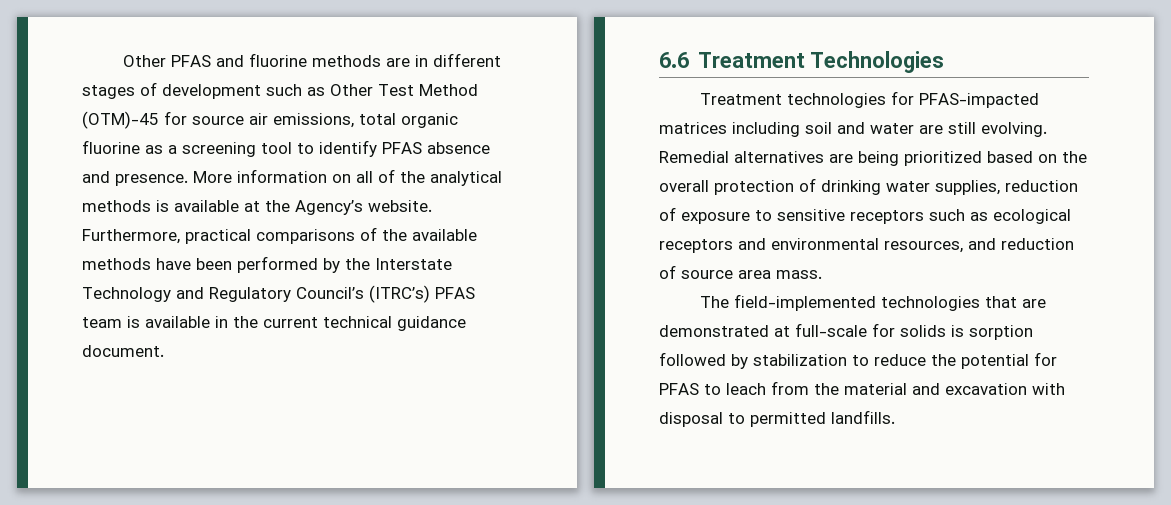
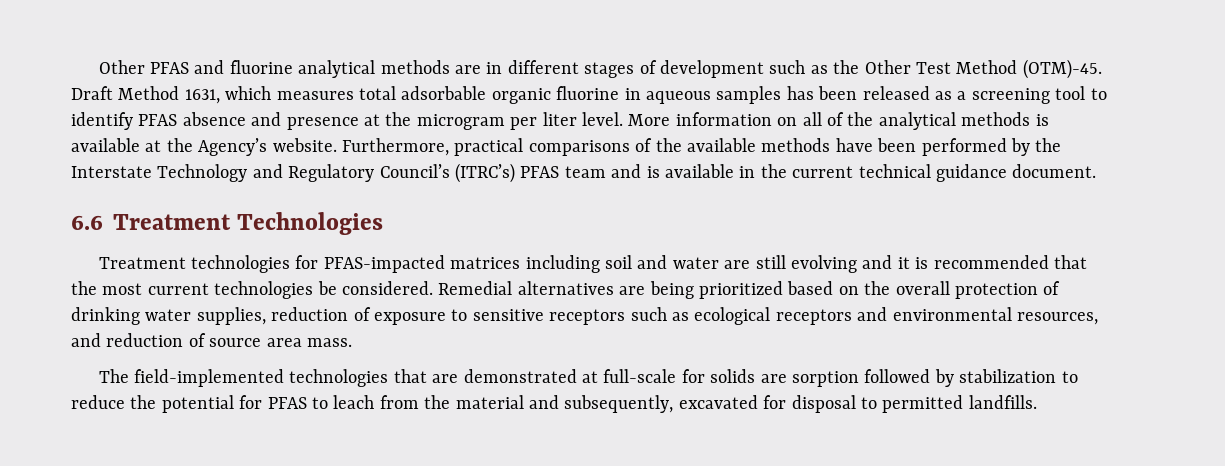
(307, 60) none -> [298,60,376,78] analytical
(325, 91) none -> [833,60,860,74] the
[82,111,458,129] [82,140,140,154] (OTM)-45 for source air emissions, total organic fluorine -> [1022,59,1102,79] [71,86,930,104] (OTM)-45. Draft Method 1631, which measures total adsorbable organic fluorine in aqueous samples has been released
[115,174,188,186] presence. -> [286,112,623,130] presence at the microgram per liter level.
(122, 322) none -> [611,164,642,178] and
[981,122,1047,137] evolving. -> [790,255,1087,273] [71,281,433,299] evolving and it is recommended that the most current technologies be considered.
[951,325,964,337] is -> [760,374,787,383] are
[945,383,1065,395] excavation with -> [564,395,787,413] subsequently, excavated for

